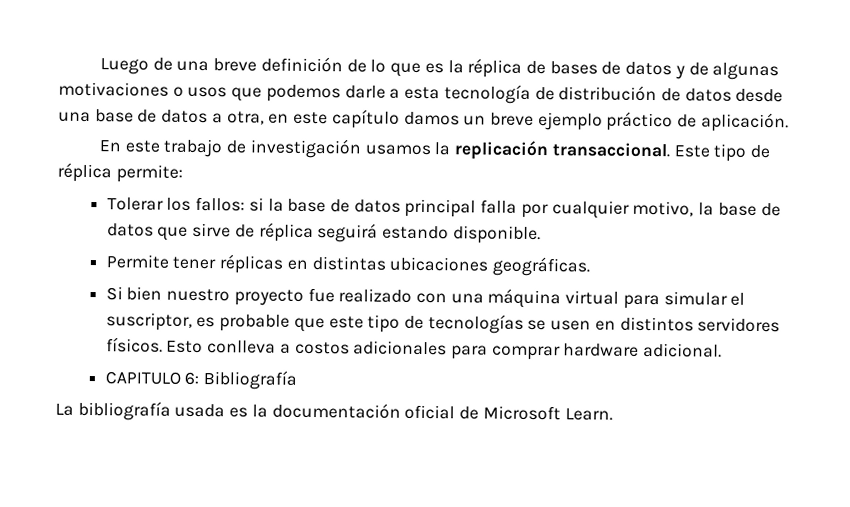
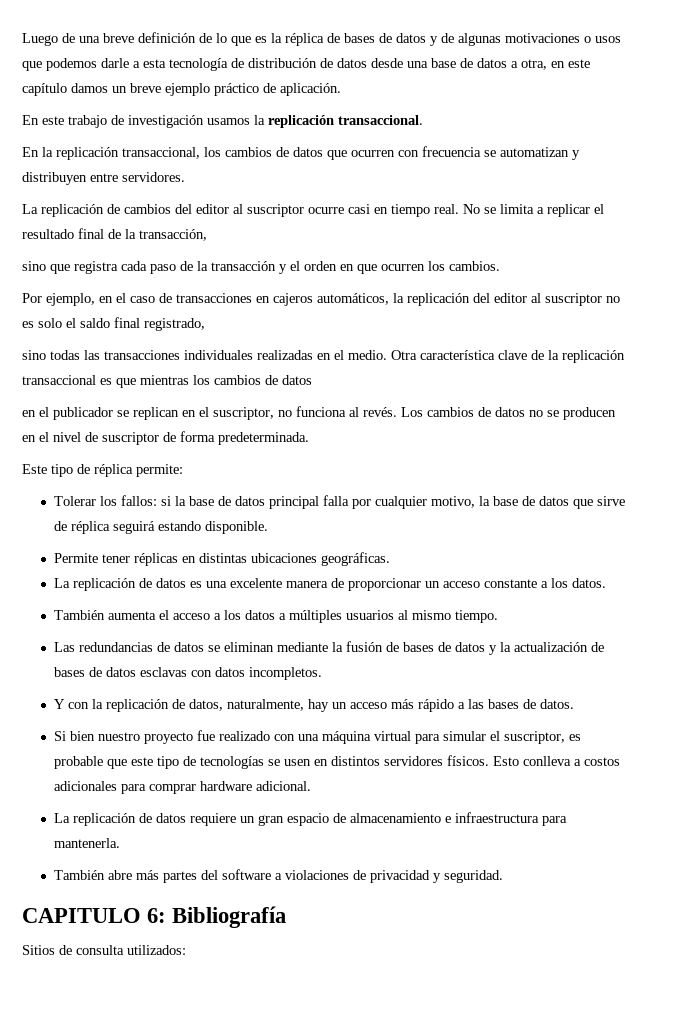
(670, 150) none -> [22,146,580,160] [22,172,185,185] [22,204,604,217] [22,228,207,241] [22,261,500,274] [22,293,620,306] [22,317,205,331] [22,350,625,363] [22,375,312,388] [22,406,616,420] [22,431,309,445] // En la replicación transaccional, los cambios de datos que ocurren con frecuencia se automatizan y distribuyen entre servidores. // La replicación de cambios del editor al suscriptor ocurre casi en tiempo real. No se limita a replicar el resultado final de la transacción, // sino que registra cada paso de la transacción y el orden en que ocurren los cambios. // Por ejemplo, en el caso de transacciones en cajeros automáticos, la replicación del editor al suscriptor no es solo el saldo final registrado, // sino todas las transacciones individuales realizadas en el medio. Otra característica clave de la replicación transaccional es que mientras los cambios de datos // en el publicador se replican en el suscriptor, no funciona al revés. Los cambios de datos no se producen en el nivel de suscriptor de forma predeterminada. //
(591, 266) none -> [54,578,607,591] [54,610,499,623] [54,641,605,655] [54,667,323,680] [54,699,575,712] // La replicación de datos es una excelente manera de proporcionar un acceso constante a los datos. // También aumenta el acceso a los datos a múltiples usuarios al mismo tiempo. // Las redundancias de datos se eliminan mediante la fusión de bases de datos y la actualización de bases de datos esclavas con datos incompletos. // Y con la replicación de datos, naturalmente, hay un acceso más rápido a las bases de datos.
[104,370,298,390] [55,400,613,421] CAPITULO 6: Bibliografía // La bibliografía usada es la documentación oficial de Microsoft Learn. -> [54,812,568,826] [54,838,121,848] [54,869,504,883] [22,906,287,928] [22,945,186,955] La replicación de datos requiere un gran espacio de almacenamiento e infraestructura para mantenerla. // También abre más partes del software a violaciones de privacidad y seguridad. // CAPITULO 6: Bibliografía // Sitios de consulta utilizados:

